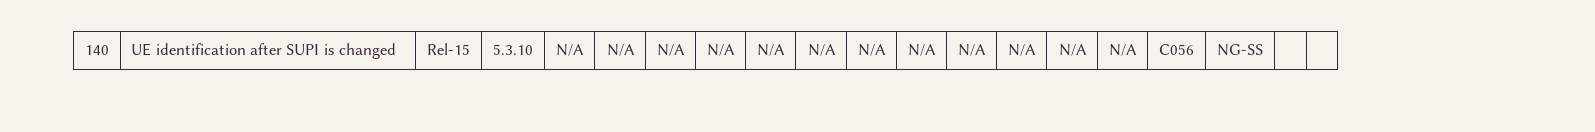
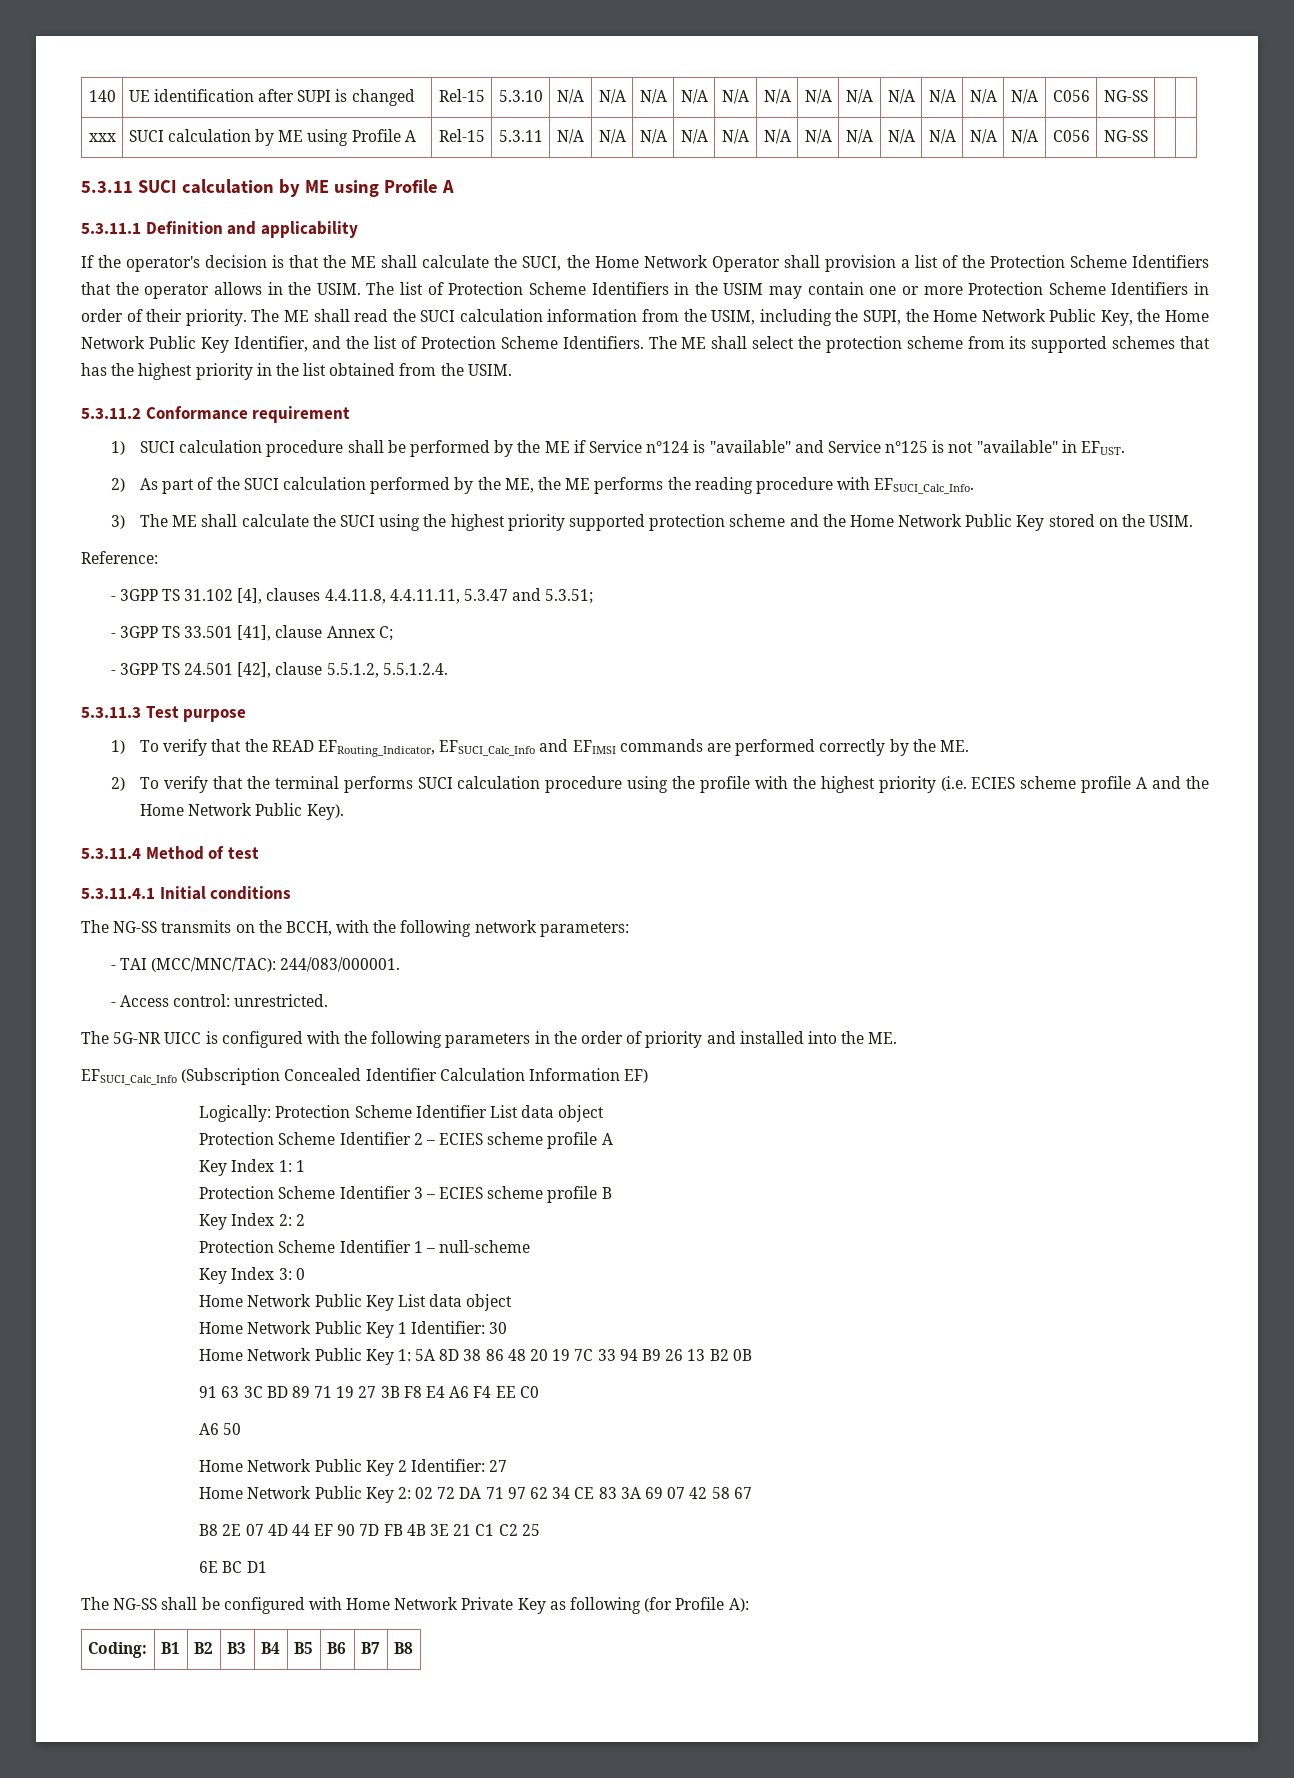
(1263, 50) none -> [88,133,116,142] [128,129,416,146] [438,129,485,142] [498,130,543,142] [557,129,584,144] [598,129,626,144] [639,129,667,144] [680,129,708,144] [722,129,749,144] [763,129,791,144] [804,129,832,144] [846,129,873,144] [887,129,915,144] [928,129,956,144] [969,129,997,144] [1011,129,1038,144] [1052,130,1090,142] [1103,130,1148,142] [81,179,454,197] [81,221,358,238] [81,255,1209,272] [81,282,1209,299] [81,309,1209,326] [81,336,1210,353] [81,363,512,380] [81,406,351,423] [110,440,1125,457] [110,477,975,494] [110,514,1194,531] [81,551,158,564] [110,588,594,604] [110,625,393,641] [110,662,448,678] [81,706,247,722] [110,739,969,757] [110,776,1210,793] [140,803,344,820] [81,846,259,860] [81,886,292,900] [81,920,629,937] [110,957,401,972] [110,994,329,1007] [81,1031,898,1048] [81,1068,649,1085] [199,1105,605,1122] [199,1132,613,1149] [199,1159,305,1176] [199,1186,612,1203] [199,1213,305,1230] [199,1240,531,1253] [199,1267,305,1284] [199,1294,513,1311] [199,1321,508,1338] [199,1348,752,1365] [199,1386,539,1398] [199,1423,242,1435] [199,1459,508,1476] [199,1486,752,1503] [199,1524,540,1536] [199,1561,267,1573] [81,1597,749,1614] [87,1642,147,1658] [160,1642,180,1654] [193,1642,213,1654] [226,1642,246,1654] [260,1642,280,1654] [293,1642,313,1654] [326,1642,346,1654] [360,1642,380,1654] [393,1642,413,1654] // xxx | SUCI calculation by ME using Profile A | Rel-15 | 5.3.11 | N/A | N/A | N/A | N/A | N/A | N/A | N/A | N/A | N/A | N/A | N/A | N/A | C056 | NG-SS | | // 5.3.11 SUCI calculation by ME using Profile A // 5.3.11.1 Definition and applicability // If the operator's decision is that the ME shall calculate the SUCI, the Home Network Operator shall provision a list of the Protection Scheme Identifiers that the operator allows in the USIM. The list of Protection Scheme Identifiers in the USIM may contain one or more Protection Scheme Identifiers in order of their priority. The ME shall read the SUCI calculation information from the USIM, including the SUPI, the Home Network Public Key, the Home Network Public Key Identifier, and the list of Protection Scheme Identifiers. The ME shall select the protection scheme from its supported schemes that has the highest priority in the list obtained from the USIM. // 5.3.11.2 Conformance requirement // 1) SUCI calculation procedure shall be performed by the ME if Service n°124 is "available" and Service n°125 is not "available" in EFUST. // 2) As part of the SUCI calculation performed by the ME, the ME performs the reading procedure with EFSUCI_Calc_Info. // 3) The ME shall calculate the SUCI using the highest priority supported protection scheme and the Home Network Public Key stored on the USIM. // Reference: // - 3GPP TS 31.102 [4], clauses 4.4.11.8, 4.4.11.11, 5.3.47 and 5.3.51; // - 3GPP TS 33.501 [41], clause Annex C; // - 3GPP TS 24.501 [42], clause 5.5.1.2, 5.5.1.2.4. // 5.3.11.3 Test purpose // 1) To verify that the READ EFRouting_Indicator, EFSUCI_Calc_Info and EFIMSI commands are performed correctly by the ME. // 2) To verify that the terminal performs SUCI calculation procedure using the profile with the highest priority (i.e. ECIES scheme profile A and the Home Network Public Key). // 5.3.11.4 Method of test // 5.3.11.4.1 Initial conditions // The NG-SS transmits on the BCCH, with the following network parameters: // - TAI (MCC/MNC/TAC): 244/083/000001. // - Access control: unrestricted. // The 5G-NR UICC is configured with the following parameters in the order of priority and installed into the ME. // EFSUCI_Calc_Info (Subscription Concealed Identifier Calculation Information EF) // Logically: Protection Scheme Identifier List data object // Protection Scheme Identifier 2 – ECIES scheme profile A // Key Index 1: 1 // Protection Scheme Identifier 3 – ECIES scheme profile B // Key Index 2: 2 // Protection Scheme Identifier 1 – null-scheme // Key Index 3: 0 // Home Network Public Key List data object // Home Network Public Key 1 Identifier: 30 // Home Network Public Key 1: 5A 8D 38 86 48 20 19 7C 33 94 B9 26 13 B2 0B // 91 63 3C BD 89 71 19 27 3B F8 E4 A6 F4 EE C0 // A6 50 // Home Network Public Key 2 Identifier: 27 // Home Network Public Key 2: 02 72 DA 71 97 62 34 CE 83 3A 69 07 42 58 67 // B8 2E 07 4D 44 EF 90 7D FB 4B 3E 21 C1 C2 25 // 6E BC D1 // The NG-SS shall be configured with Home Network Private Key as following (for Profile A): // Coding: | B1 | B2 | B3 | B4 | B5 | B6 | B7 | B8

